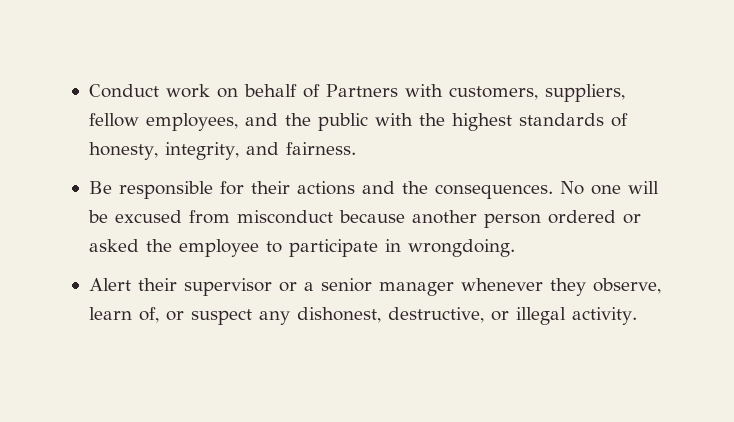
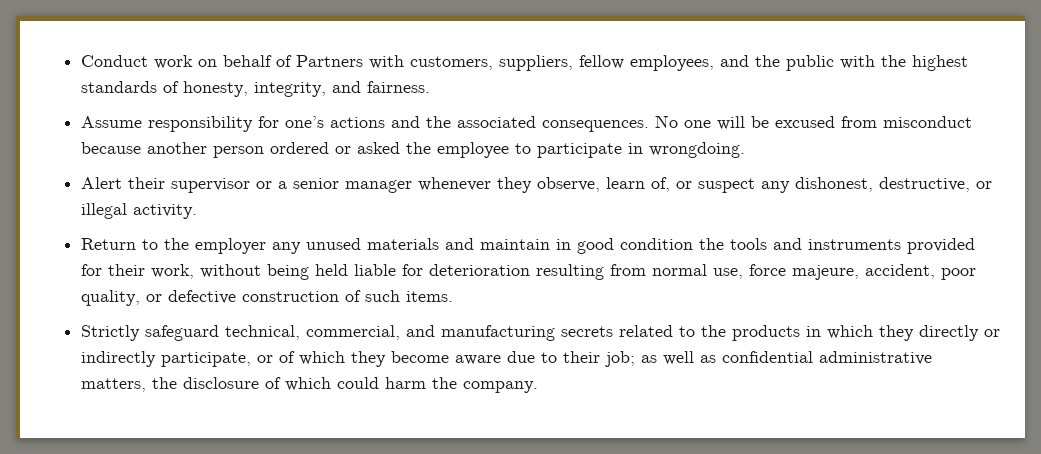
[88,181,290,199] Be responsible for their -> [80,116,324,132] Assume responsibility for one’s
(428, 187) none -> [456,116,536,128] associated
(637, 316) none -> [80,238,975,254] [80,264,976,280] [80,290,453,306] [80,325,1000,341] [80,351,932,367] [80,377,538,393] // Return to the employer any unused materials and maintain in good condition the tools and instruments provided for their work, without being held liable for deterioration resulting from normal use, force majeure, accident, poor quality, or defective construction of such items. // Strictly safeguard technical, commercial, and manufacturing secrets related to the products in which they directly or indirectly participate, or of which they become aware due to their job; as well as confidential administrative matters, the disclosure of which could harm the company.

